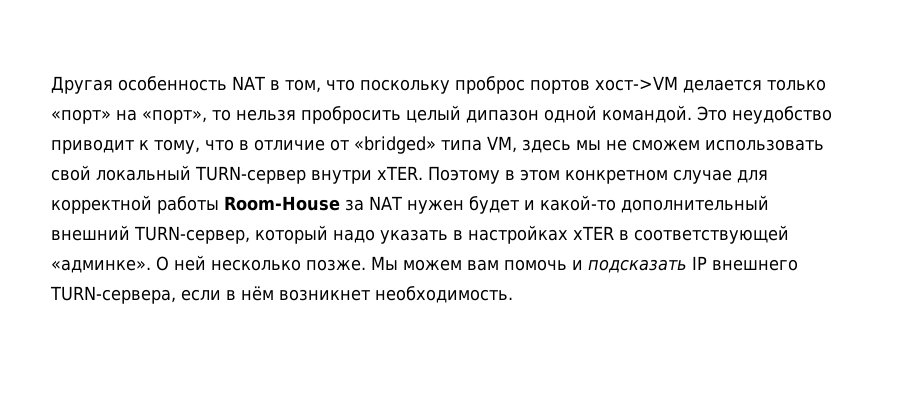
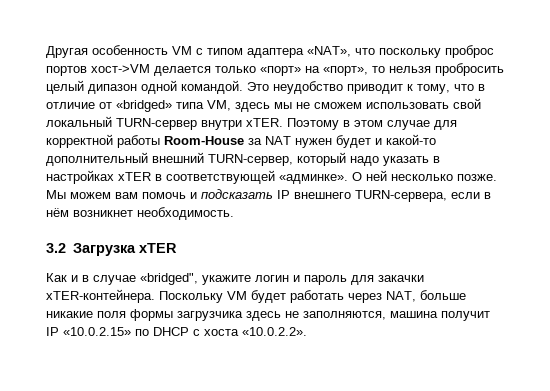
[232,76,321,93] NAT в том, -> [172,46,351,58] VM с типом адаптера «NAT»,
[565,169,668,184] конкретном -> (383, 123) none
(513, 294) none -> [46,243,177,256] [46,273,424,285] [46,289,466,303] [46,309,490,321] [46,327,307,336] // 3.2 Загрузка xTER // Как и в случае «bridged", укажите логин и пароль для закачки xTER-контейнера. Поскольку VM будет работать через NAT, больше никакие поля формы загрузчика здесь не заполняются, машина получит IP «10.0.2.15» по DHCP с хоста «10.0.2.2».

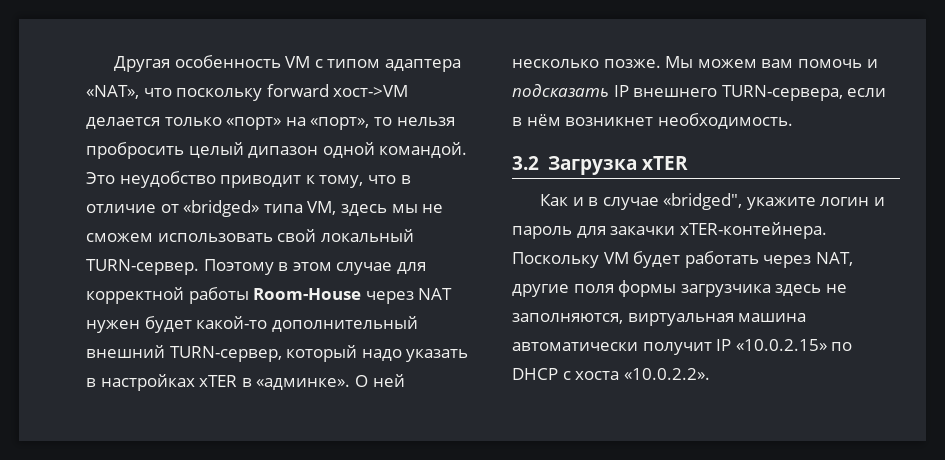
[445,45,494,58] [46,66,87,76] проброс портов -> [266,84,329,97] forward
[116,118,283,130] TURN-сервер внутри xTER. -> [86,259,199,275] TURN-сервер.
[248,138,262,145] за -> [365,291,414,304] через
[375,138,382,145] и -> (192, 324) none
[166,170,275,184] соответствующей -> (252, 382) none
[420,290,466,300] [46,311,93,318] больше никакие -> [512,284,569,297] другие
[390,311,438,318] машина -> [627,313,807,326] [512,342,638,351] виртуальная машина автоматически

